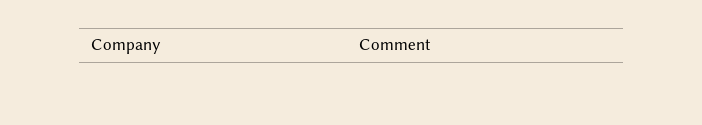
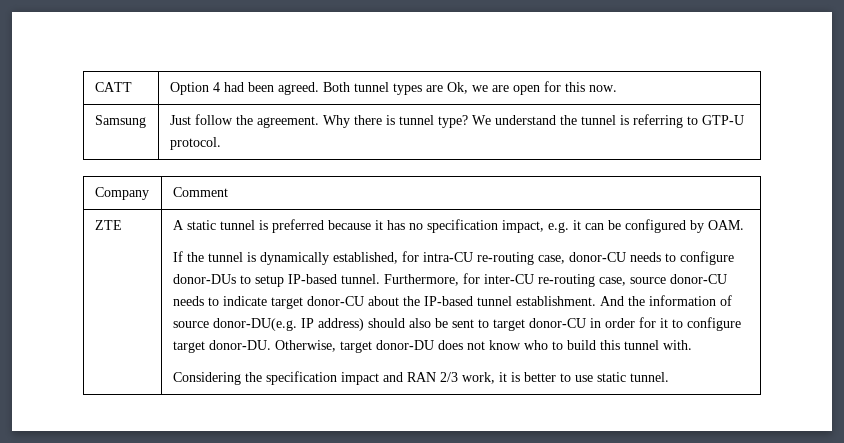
[90,39,161,54] [358,39,431,50] Company | Comment -> [94,82,132,92] [169,81,617,95] [94,115,146,128] [169,114,744,128] [169,137,221,150] [94,187,149,200] [172,187,228,197] [94,220,122,230] [172,219,744,233] [172,251,734,265] [172,273,727,287] [172,295,732,309] [172,317,741,331] [172,340,692,353] [172,371,669,385] CATT | Option 4 had been agreed. Both tunnel types are Ok, we are open for this now. // Samsung | Just follow the agreement. Why there is tunnel type? We understand the tunnel is referring to GTP-U protocol. // Company | Comment // ZTE | A static tunnel is preferred because it has no specification impact, e.g. it can be configured by OAM. // If the tunnel is dynamically established, for intra-CU re-routing case, donor-CU needs to configure donor-DUs to setup IP-based tunnel. Furthermore, for inter-CU re-routing case, source donor-CU needs to indicate target donor-CU about the IP-based tunnel establishment. And the information of source donor-DU(e.g. IP address) should also be sent to target donor-CU in order for it to configure target donor-DU. Otherwise, target donor-DU does not know who to build this tunnel with. // Considering the specification impact and RAN 2/3 work, it is better to use static tunnel.

